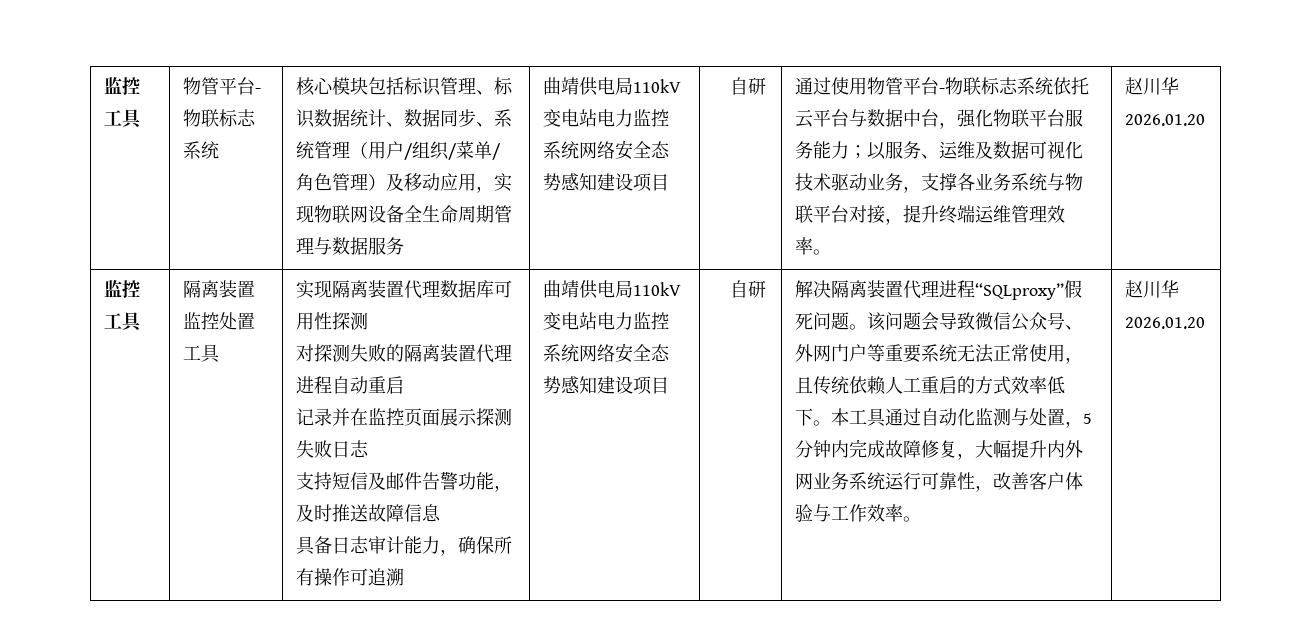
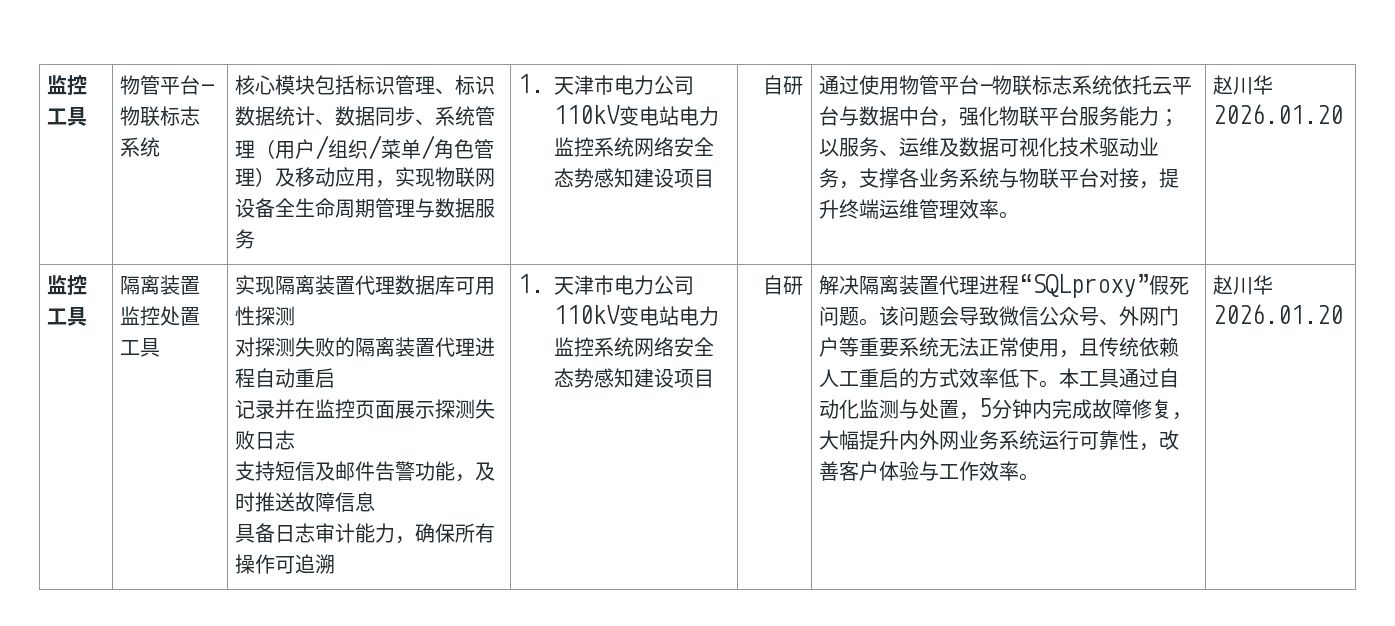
[543,77,634,96] 曲靖供电局 -> [518,74,695,95] 1.天津市电力公司
[543,280,634,299] 曲靖供电局 -> [518,274,695,295] 1.天津市电力公司

